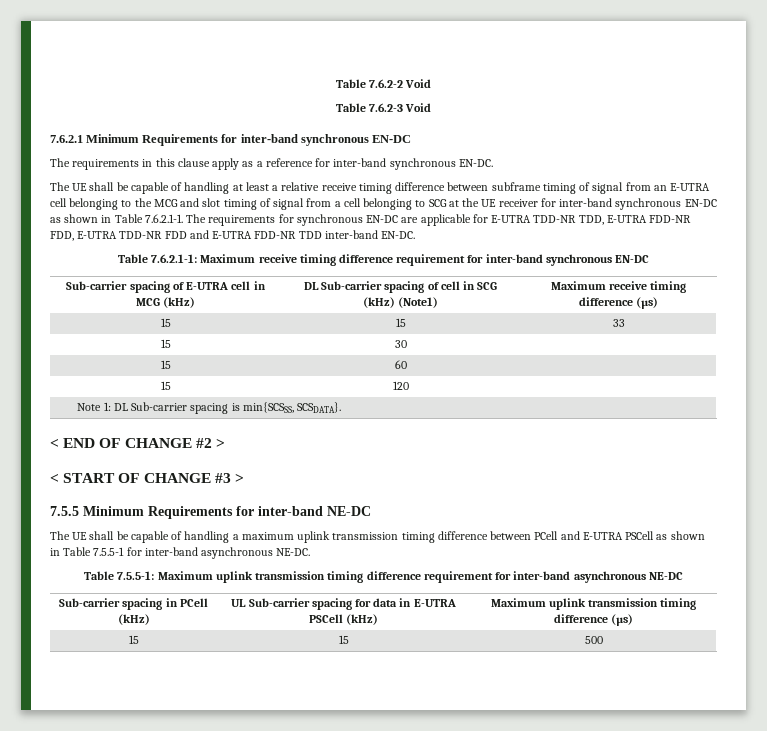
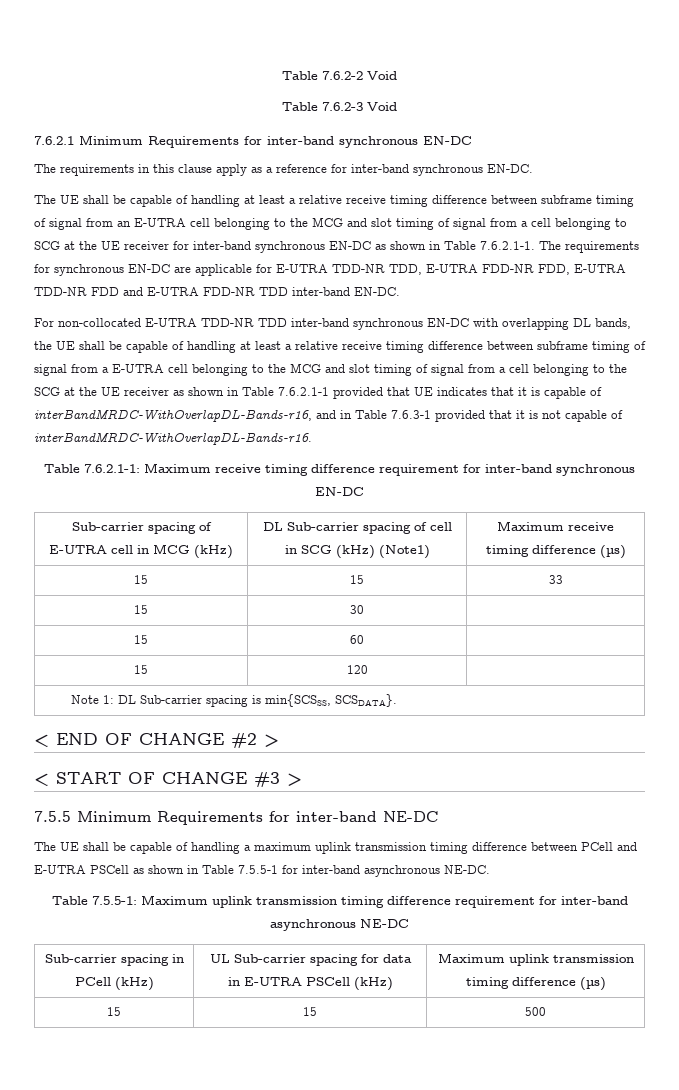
(416, 235) none -> [34,318,631,330] [34,341,646,353] [34,363,627,376] [34,387,602,399] [34,409,623,422] [34,432,312,445] // For non-collocated E-UTRA TDD-NR TDD inter-band synchronous EN-DC with overlapping DL bands, the UE shall be capable of handling at least a relative receive timing difference between subframe timing of signal from a E-UTRA cell belonging to the MCG and slot timing of signal from a cell belonging to the SCG at the UE receiver as shown in Table 7.6.2.1-1 provided that UE indicates that it is capable of interBandMRDC-WithOverlapDL-Bands-r16, and in Table 7.6.3-1 provided that it is not capable of interBandMRDC-WithOverlapDL-Bands-r16.

